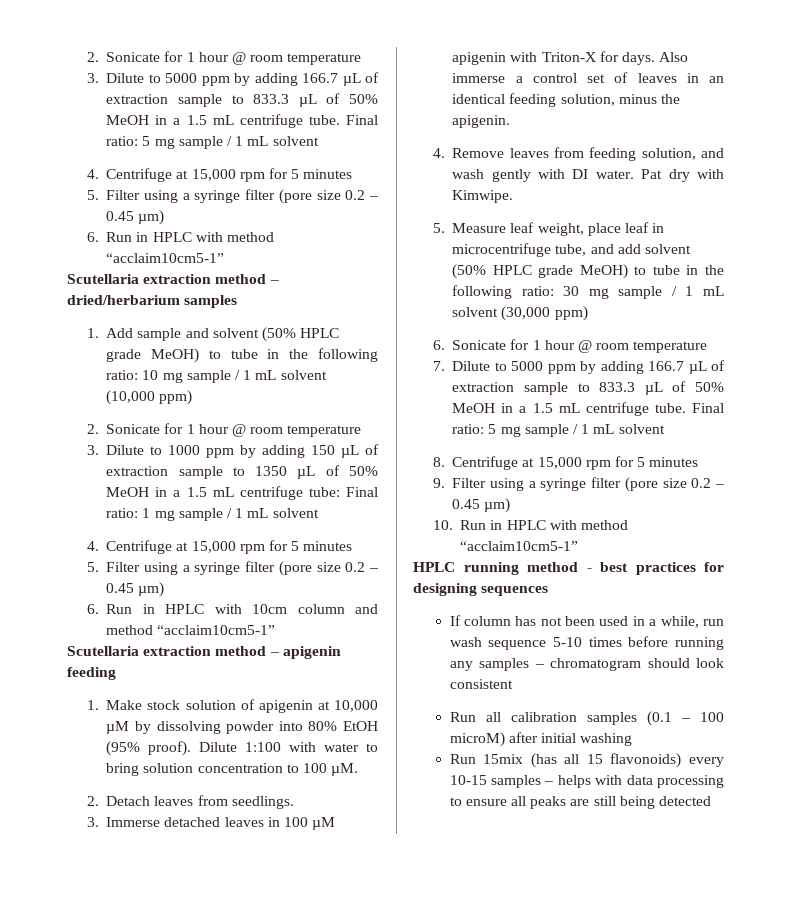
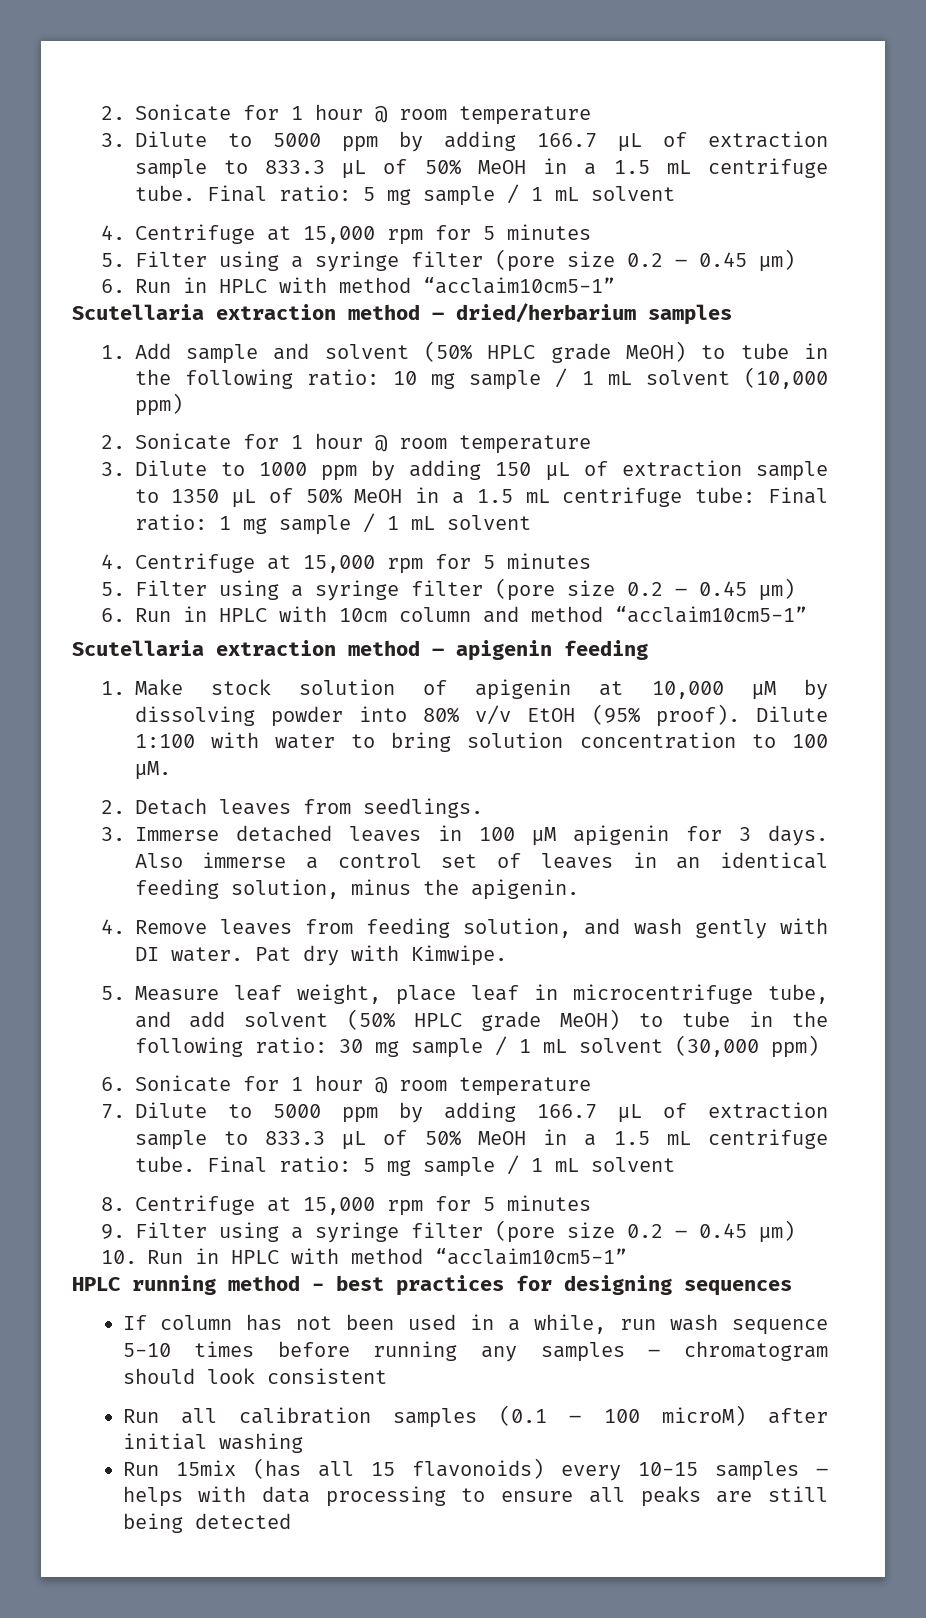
(338, 726) none -> [475,705,512,725] v/v
[510,51,619,62] with Triton-X for -> [685,826,751,841] for 3

